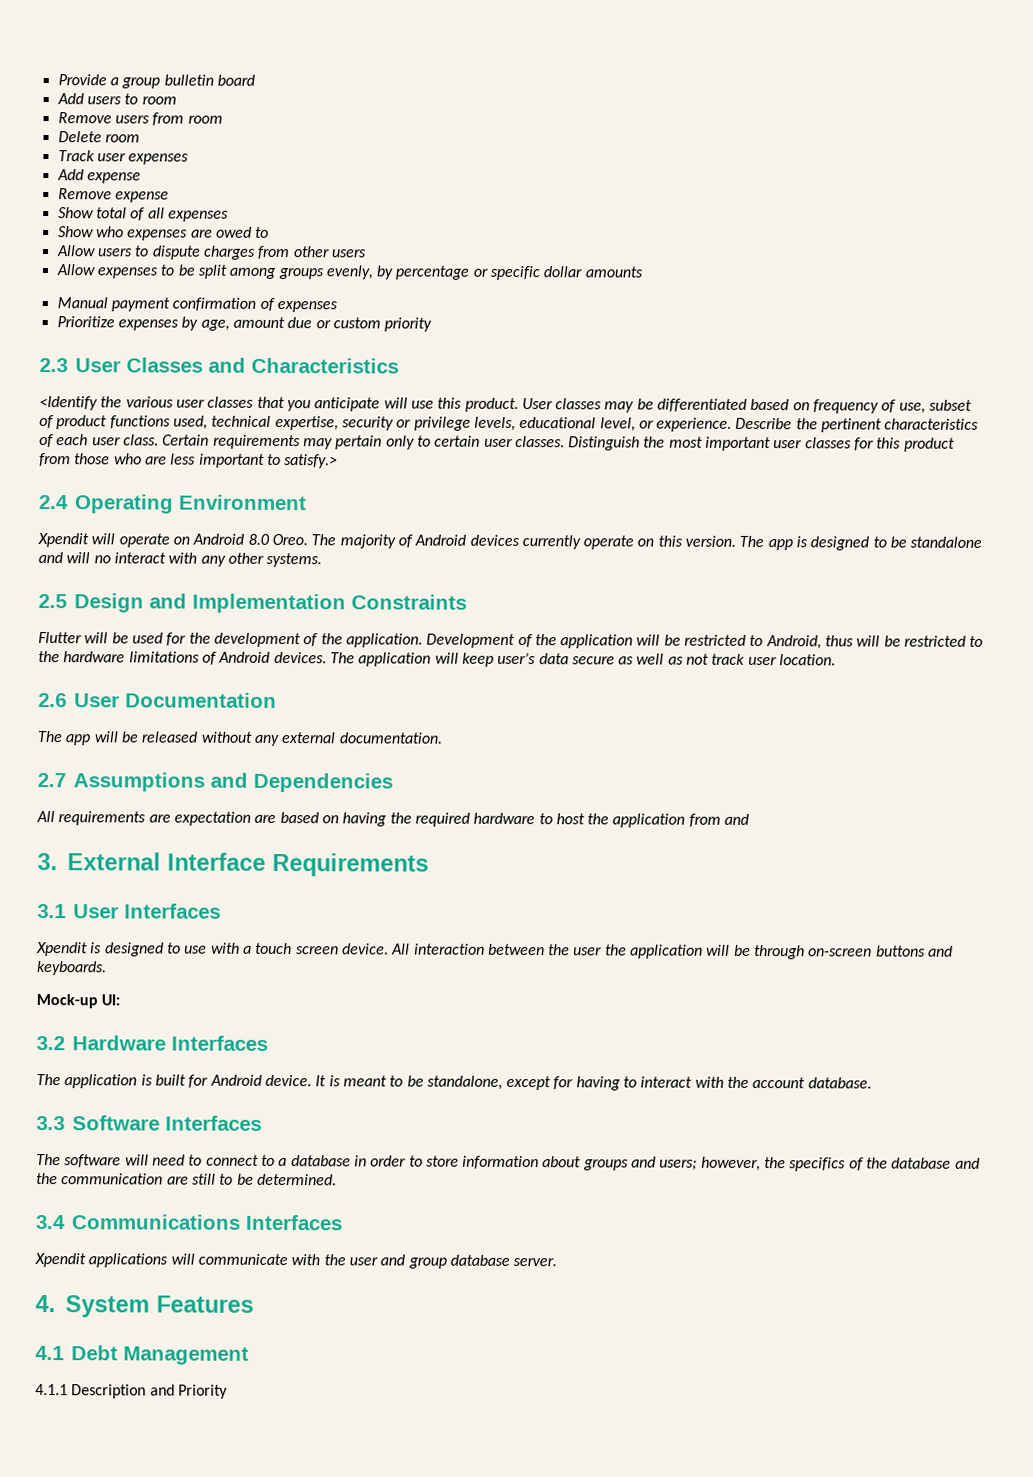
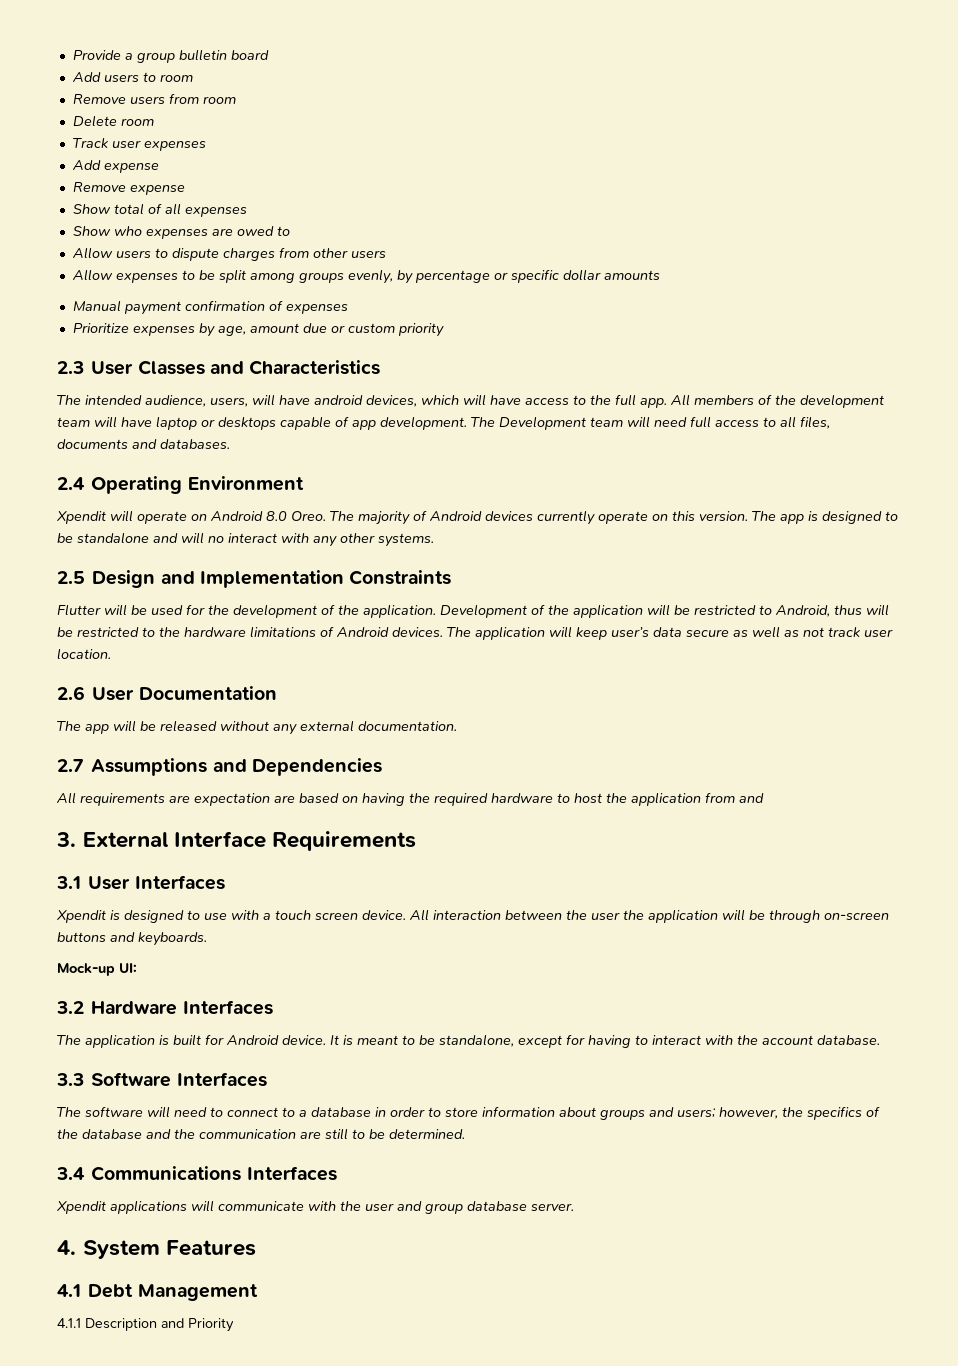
[39,395,973,414] [39,414,980,433] [39,433,955,452] [39,452,339,469] <Identify the various user classes that you anticipate will use this product. User classes may be differentiated based on frequency of use, subset of product functions used, technical expertise, security or privilege levels, educational level, or experience. Describe the pertinent characteristics of each user class. Certain requirements may pertain only to certain user classes. Distinguish the most important user classes for this product from those who are less important to satisfy.> -> [57,394,884,408] [57,416,830,430] [57,439,230,449] The intended audience, users, will have android devices, which will have access to the full app. All members of the development team will have laptop or desktops capable of app development. The Development team will need full access to all files, documents and databases.

